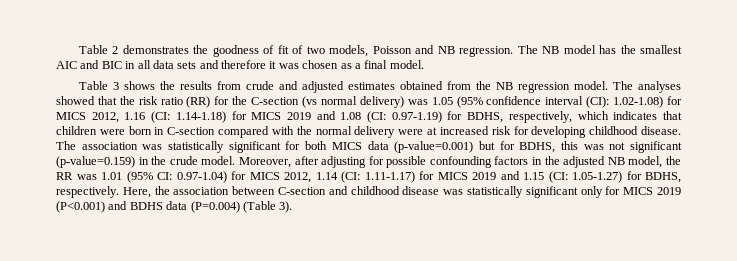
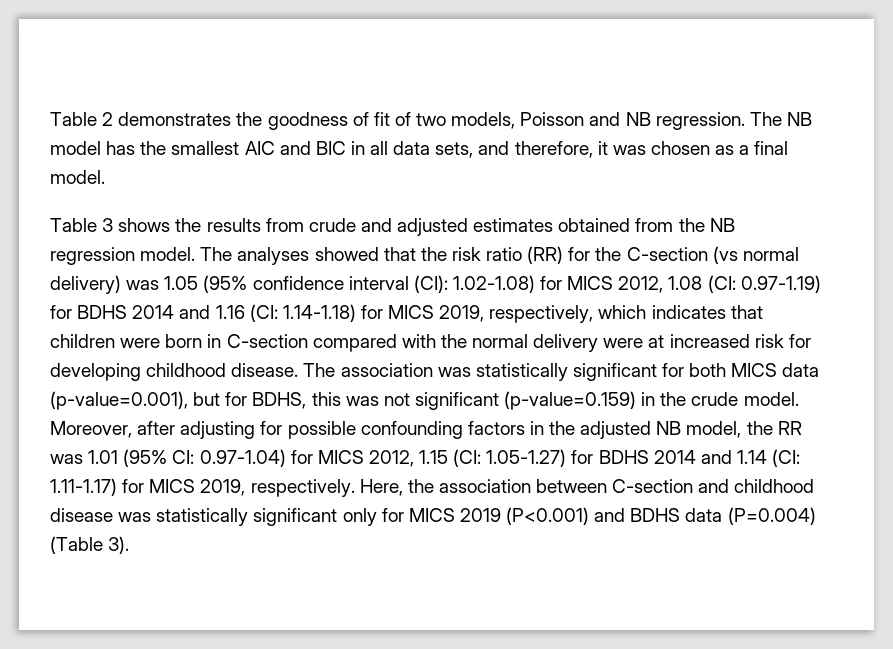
[177,60,266,69] sets and therefore -> [435,141,593,158] sets, and therefore,
(119, 117) none -> [668,275,821,293] [50,305,211,319] 1.08 (CI: 0.97-1.19) for BDHS 2014 and
[286,111,504,123] 2019 and 1.08 (CI: 0.97-1.19) for BDHS, -> [439,305,485,322] 2019,
[394,141,474,153] (p-value=0.001) -> [50,391,188,410] (p-value=0.001),
(311, 177) none -> [419,449,732,467] 1.15 (CI: 1.05-1.27) for BDHS 2014 and
[472,171,681,183] 2019 and 1.15 (CI: 1.05-1.27) for BDHS, -> [200,479,246,496] 2019,

